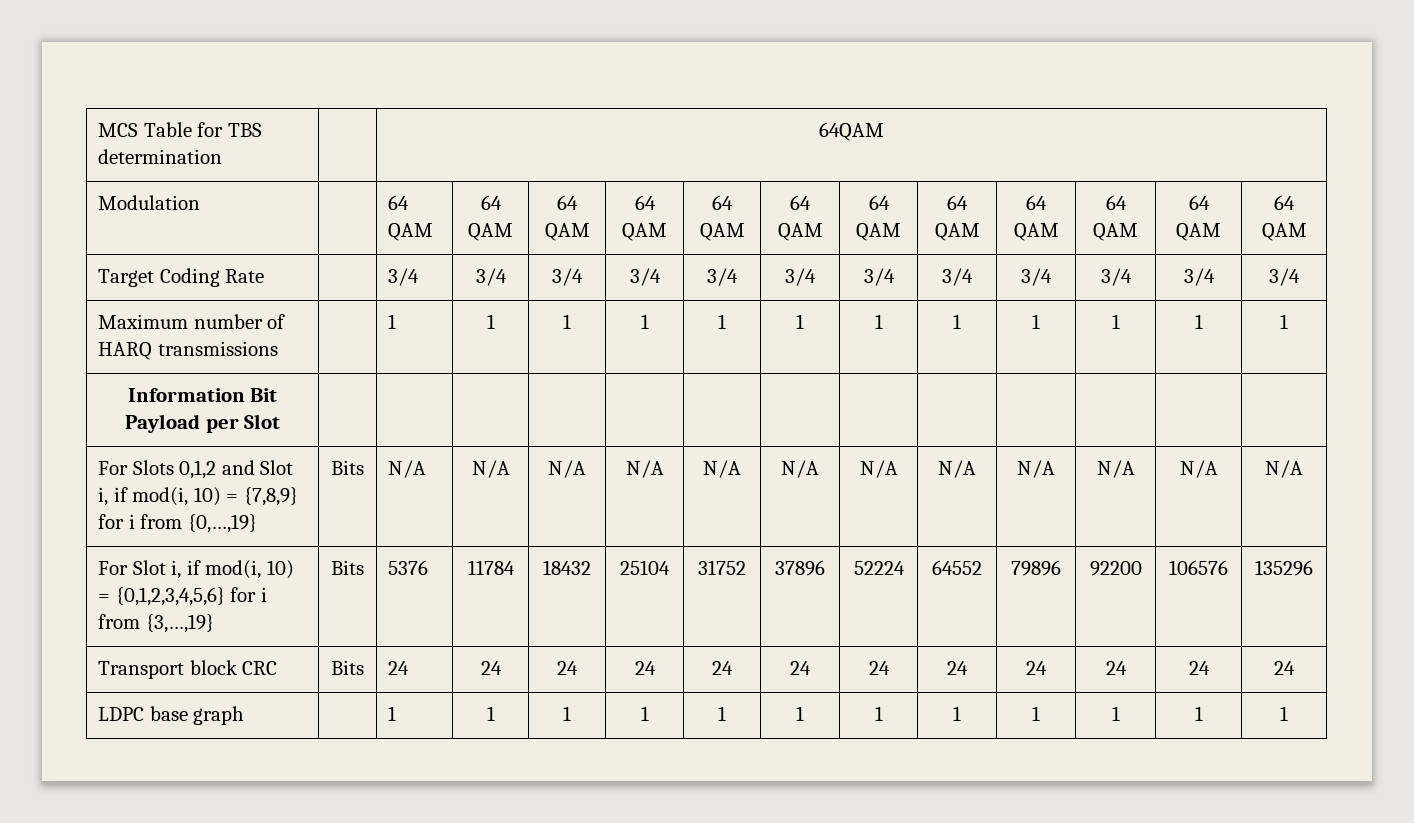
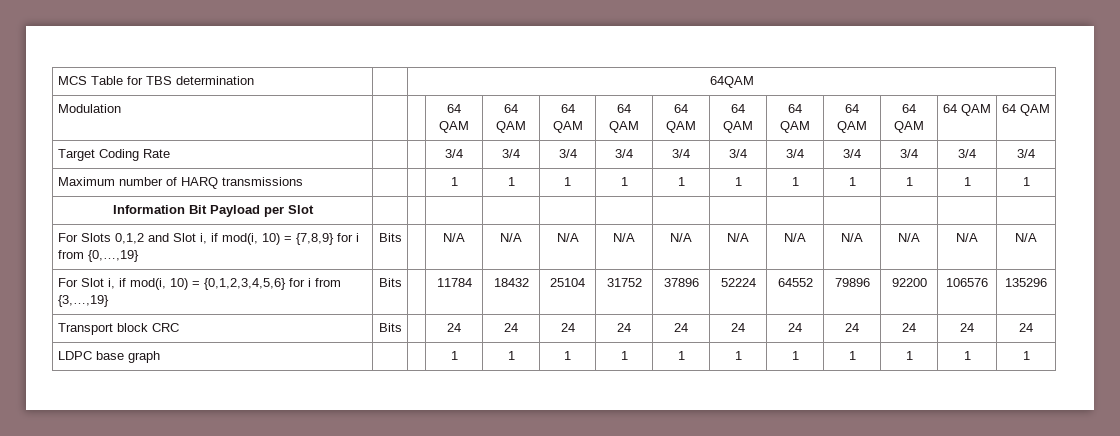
[388,195,410,210] [388,223,434,241] 64 QAM -> (121, 108) none
[388,268,420,286] 3/4 -> (170, 153) none
[388,314,397,329] 1 -> (303, 181) none
[388,460,427,478] N/A -> (402, 237) none
[388,560,429,575] 5376 -> (402, 282) none
[388,661,410,675] 24 -> (402, 327) none
[388,706,397,721] 1 -> (160, 357) none

